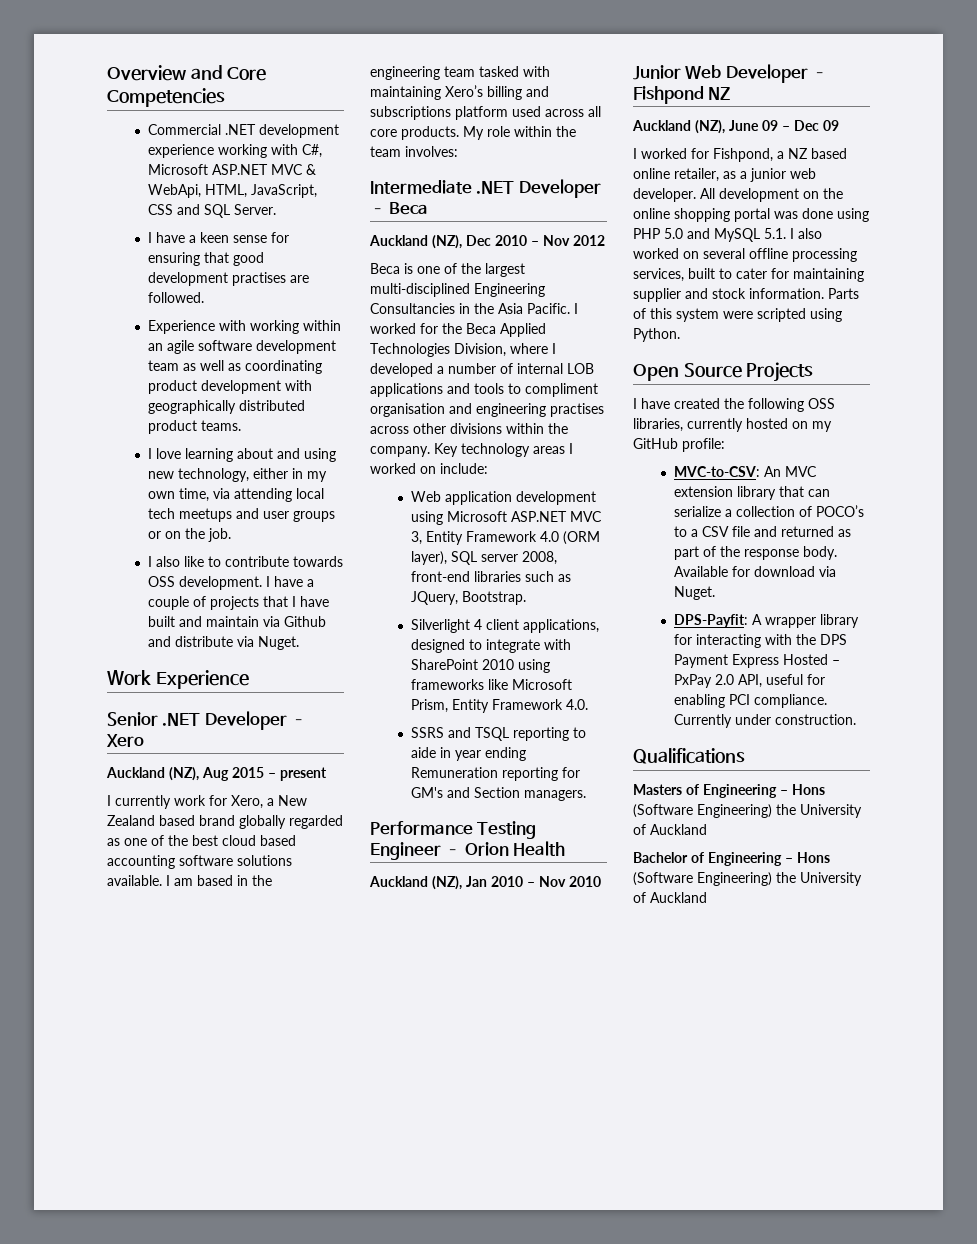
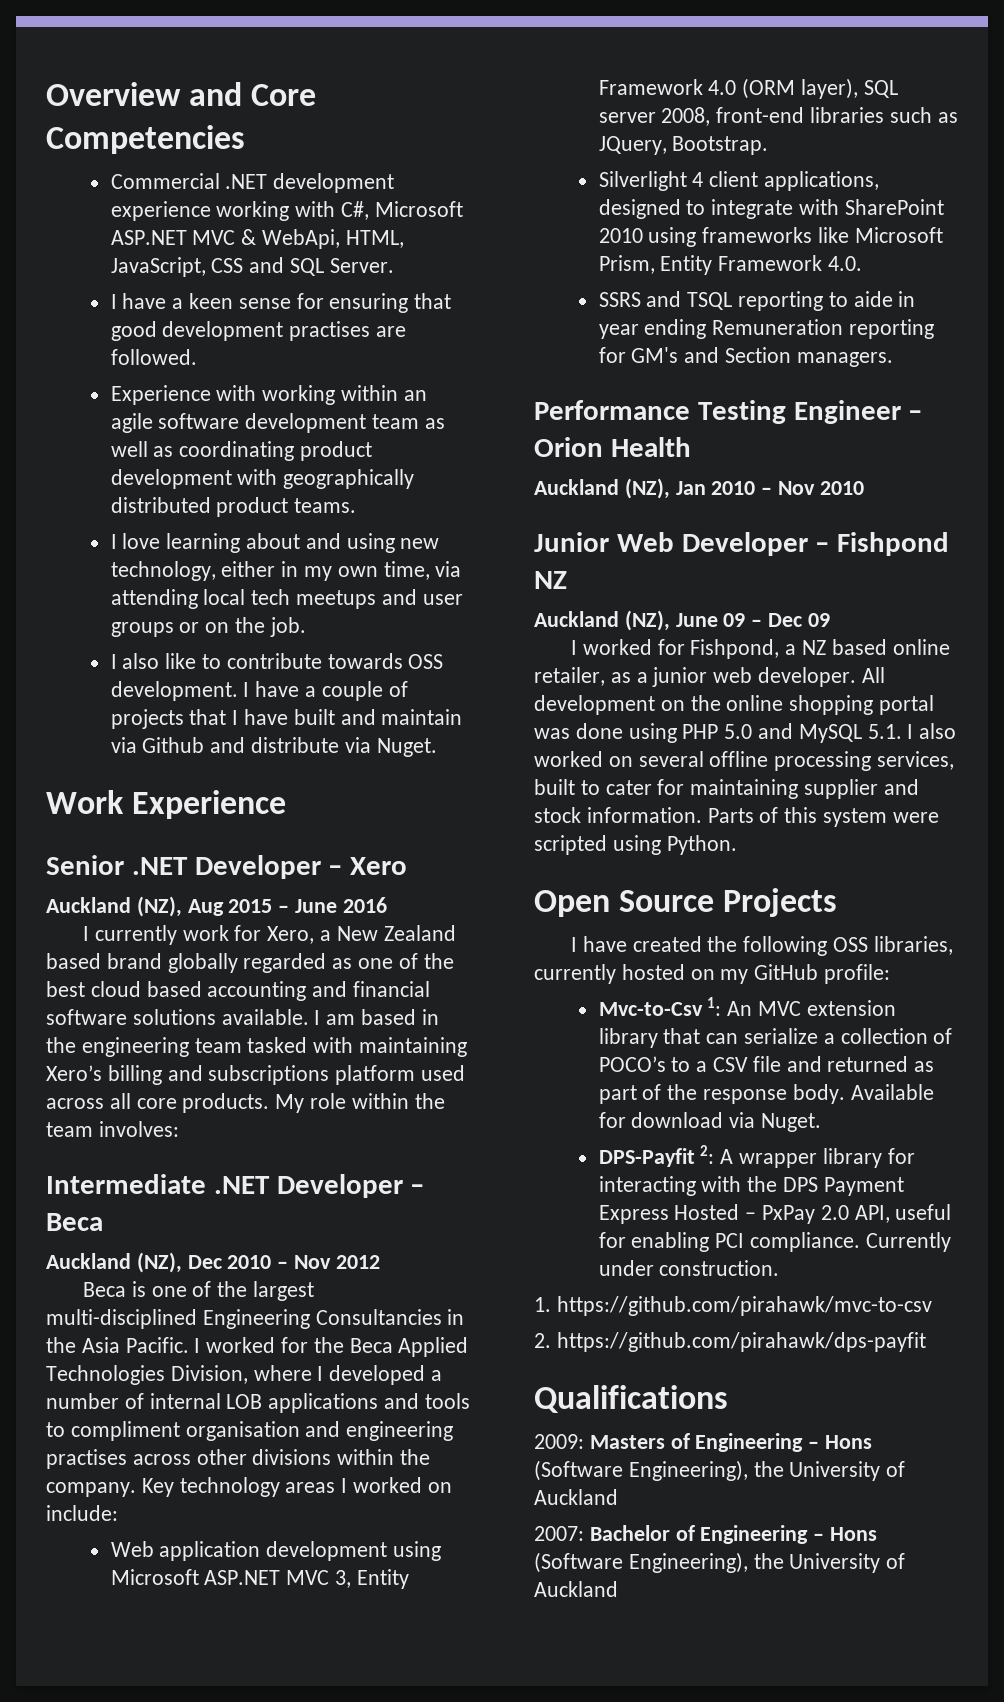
[280,767,327,781] present -> [295,897,387,913] June 2016
(175, 862) none -> [312,981,431,997] and financial
[673,466,760,477] MVC-to-CSV: -> [598,997,722,1016] Mvc-to-Csv 1:
[673,614,748,628] DPS-Payfit: -> [598,1145,715,1167] DPS-Payfit 2:
(856, 719) none -> [534,1296,932,1316] [534,1332,926,1352] // 1. https://github.com/pirahawk/mvc-to-csv // 2. https://github.com/pirahawk/dps-payfit
(745, 756) none -> [534,1434,584,1449] 2009:
[697,804,772,818] Engineering) -> [628,1460,748,1481] Engineering),
(707, 829) none -> [534,1526,584,1541] 2007:
[697,872,772,886] Engineering) -> [628,1552,748,1573] Engineering),

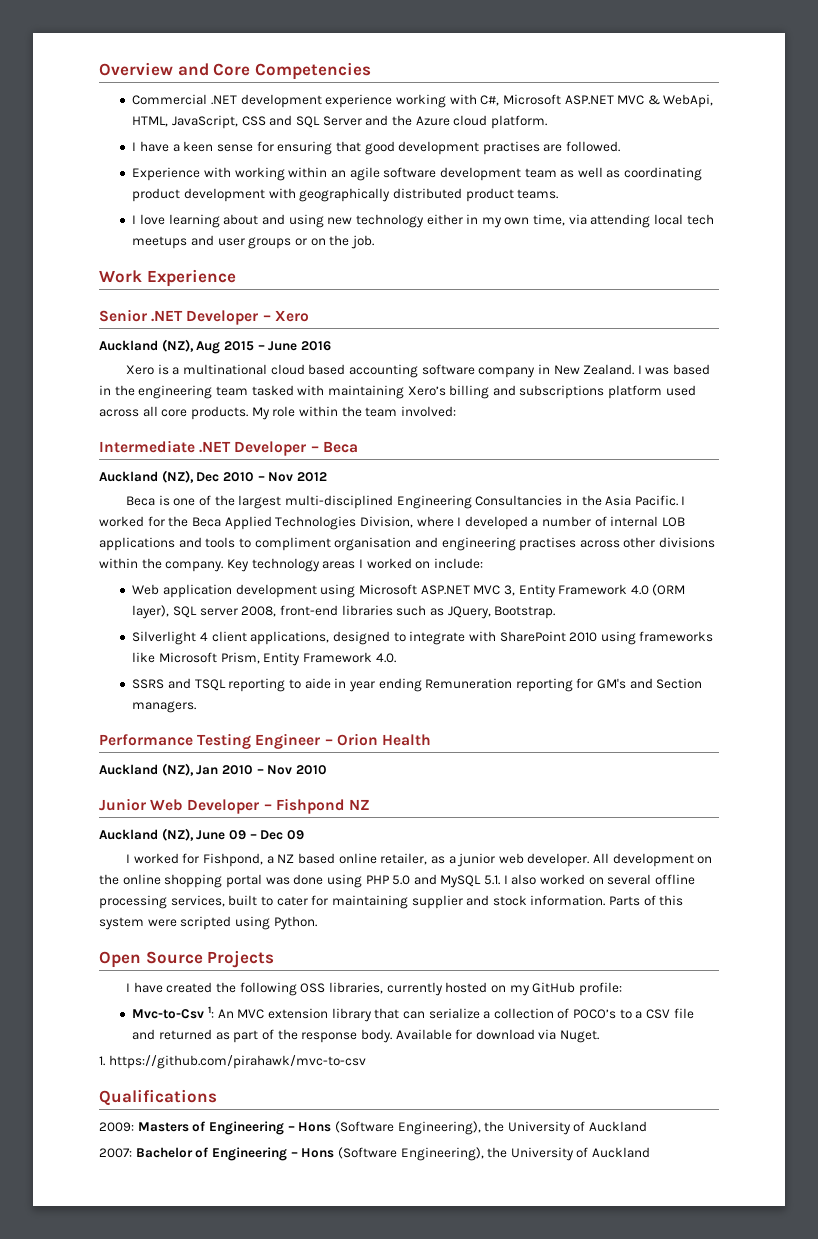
[329,258,394,273] Server. -> [322,115,547,129] Server and the Azure cloud platform.
[110,561,216,581] technology, -> [355,214,424,228] technology
[110,653,444,669] [110,681,408,701] [110,709,463,729] [110,737,437,757] // I also like to contribute towards OSS development. I have a couple of projects that I have built and maintain via Github and distribute via Nuget. -> (374, 242) none
[82,925,456,945] [46,953,454,973] [46,981,431,1001] [46,1009,356,1025] I currently work for Xero, a New Zealand based brand globally regarded as one of the best cloud based accounting and financial software solutions available. I am -> [126,364,670,378] Xero is a multinational cloud based accounting software company in New Zealand. I was
[98,1121,179,1137] involves: -> [400,406,456,417] involved:
[598,1145,915,1168] [598,1176,904,1196] [598,1204,952,1224] [598,1232,951,1252] [598,1260,780,1276] // DPS-Payfit 2: A wrapper library for interacting with the DPS Payment Express Hosted – PxPay 2.0 API, useful for enabling PCI compliance. Currently under construction. -> (600, 1036) none
[534,1332,926,1352] // 2. https://github.com/pirahawk/dps-payfit -> (366, 1062) none

